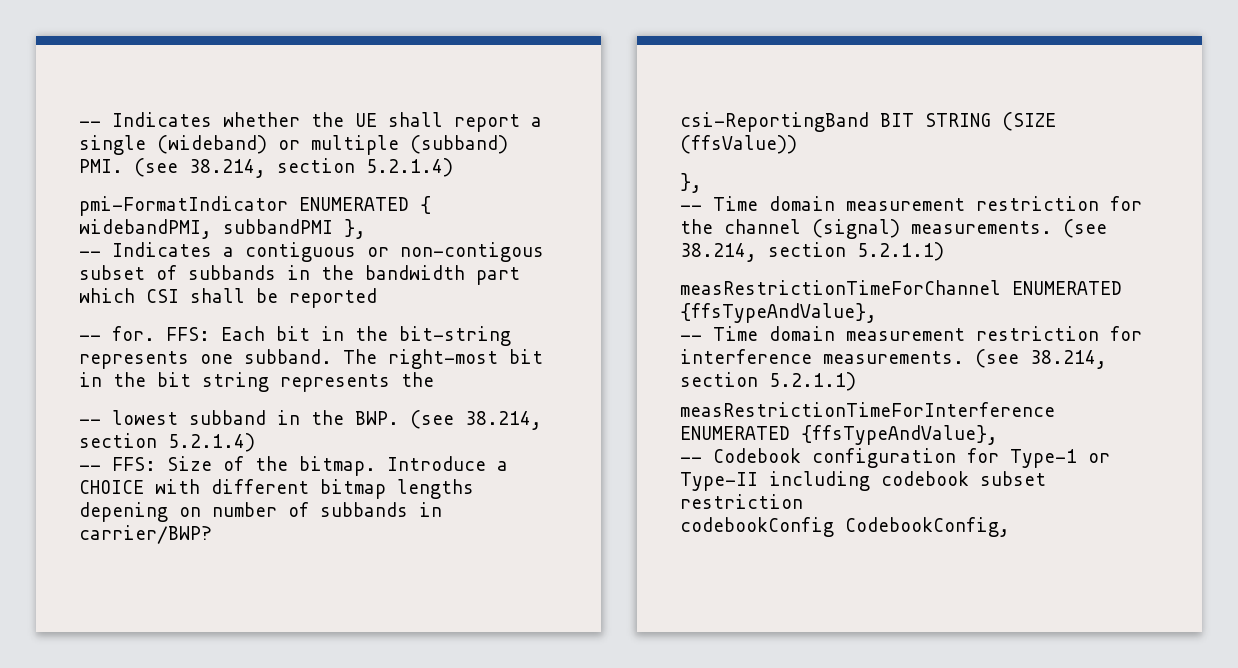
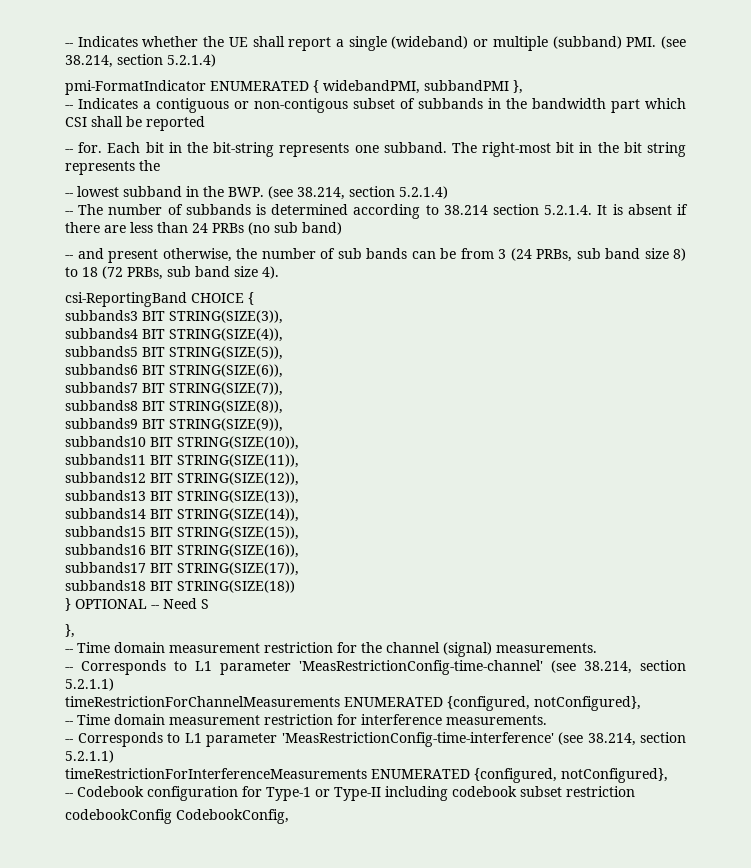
[166,327,210,341] FFS: -> (103, 147) none
[112,456,508,476] [79,479,474,499] [79,502,442,522] [79,525,212,544] [680,112,1056,132] [680,135,797,154] FFS: Size of the bitmap. Introduce a CHOICE with different bitmap lengths depening on number of subbands in carrier/BWP? // csi-ReportingBand BIT STRING (SIZE (ffsValue)) -> [78,204,689,219] [65,222,342,235] [65,248,686,263] [65,266,279,280] [65,292,254,307] [65,310,283,324] [65,328,283,342] [65,346,283,360] [65,364,283,378] [65,382,283,396] [65,400,283,414] [65,418,283,432] [65,436,299,450] [65,454,299,468] [65,472,299,486] [65,490,299,504] [65,508,299,522] [65,526,299,540] [65,544,299,558] [65,562,299,576] [65,580,295,593] [65,598,209,611] The number of subbands is determined according to 38.214 section 5.2.1.4. It is absent if there are less than 24 PRBs (no sub band) // -- and present otherwise, the number of sub bands can be from 3 (24 PRBs, sub band size 8) to 18 (72 PRBs, sub band size 4). // csi-ReportingBand CHOICE { // subbands3 BIT STRING(SIZE(3)), // subbands4 BIT STRING(SIZE(4)), // subbands5 BIT STRING(SIZE(5)), // subbands6 BIT STRING(SIZE(6)), // subbands7 BIT STRING(SIZE(7)), // subbands8 BIT STRING(SIZE(8)), // subbands9 BIT STRING(SIZE(9)), // subbands10 BIT STRING(SIZE(10)), // subbands11 BIT STRING(SIZE(11)), // subbands12 BIT STRING(SIZE(12)), // subbands13 BIT STRING(SIZE(13)), // subbands14 BIT STRING(SIZE(14)), // subbands15 BIT STRING(SIZE(15)), // subbands16 BIT STRING(SIZE(16)), // subbands17 BIT STRING(SIZE(17)), // subbands18 BIT STRING(SIZE(18)) // } OPTIONAL -- Need S
[1063,219,1107,238] [680,242,944,262] [680,280,1122,295] [680,303,877,323] (see 38.214, section 5.2.1.1) // measRestrictionTimeForChannel ENUMERATED {ffsTypeAndValue}, -> [65,660,686,675] [65,678,114,691] [65,696,641,711] // -- Corresponds to L1 parameter 'MeasRestrictionConfig-time-channel' (see 38.214, section 5.2.1.1) // timeRestrictionForChannelMeasurements ENUMERATED {configured, notConfigured},
[975,349,1107,369] [680,372,856,391] [680,402,1055,417] [680,425,998,445] (see 38.214, section 5.2.1.1) // measRestrictionTimeForInterference ENUMERATED {ffsTypeAndValue}, -> [65,732,686,747] [65,750,114,763] [65,768,668,783] // -- Corresponds to L1 parameter 'MeasRestrictionConfig-time-interference' (see 38.214, section 5.2.1.1) // timeRestrictionForInterferenceMeasurements ENUMERATED {configured, notConfigured},

